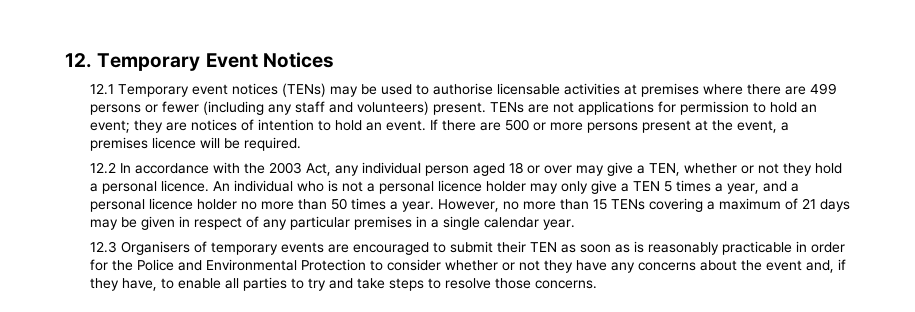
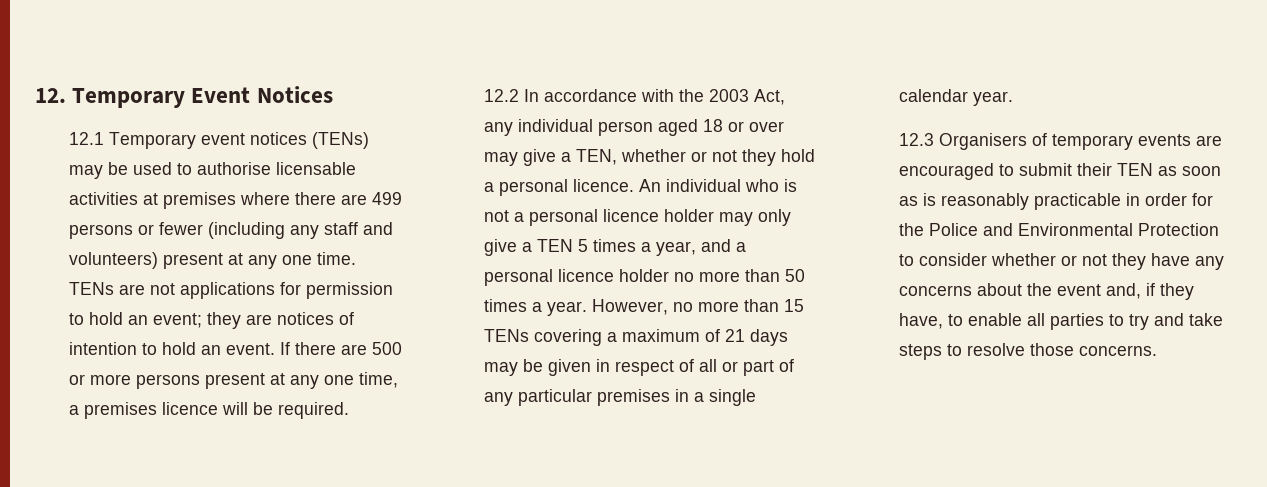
[432,102,486,115] present. -> [162,252,356,269] present at any one time.
[711,120,777,133] the event, -> [289,372,398,389] any one time,
(259, 222) none -> [698,359,794,376] all or part of

